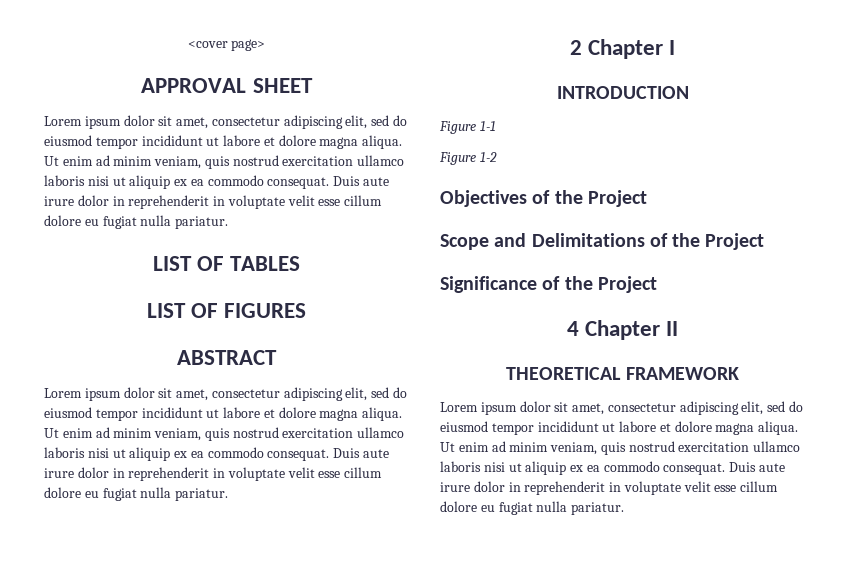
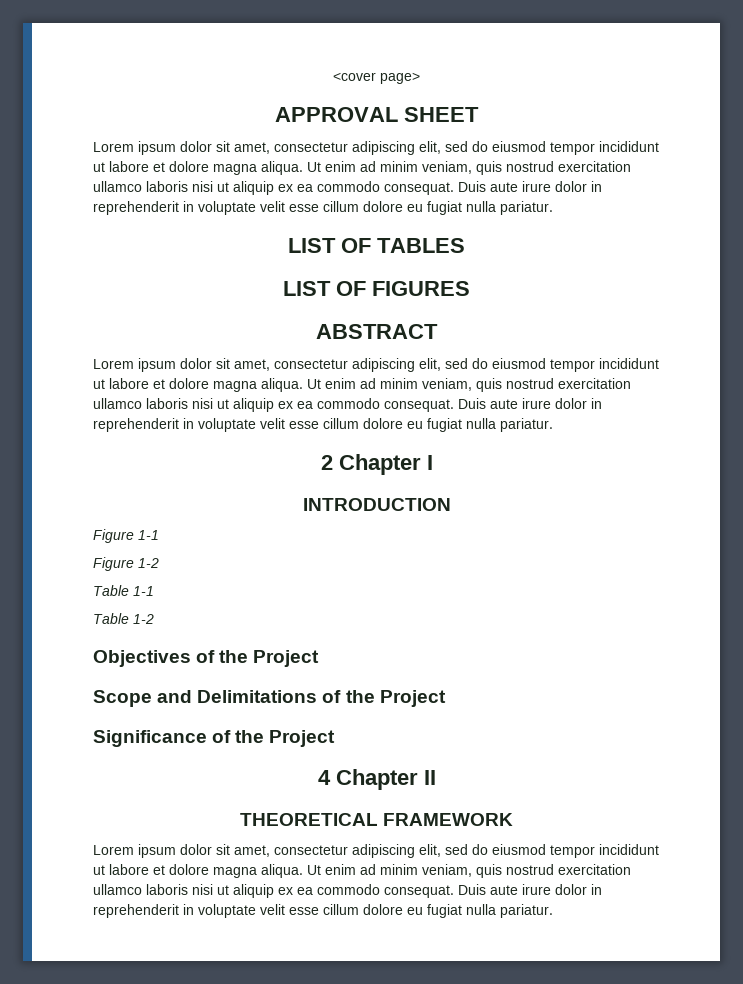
(497, 157) none -> [93,585,154,596] [93,613,154,624] // Table 1-1 // Table 1-2

